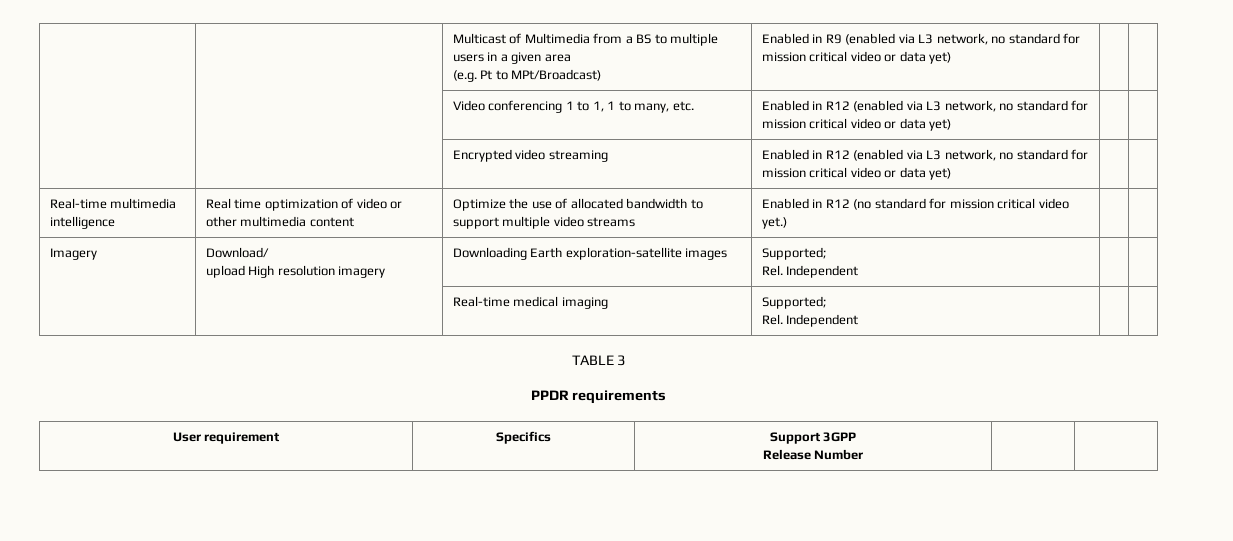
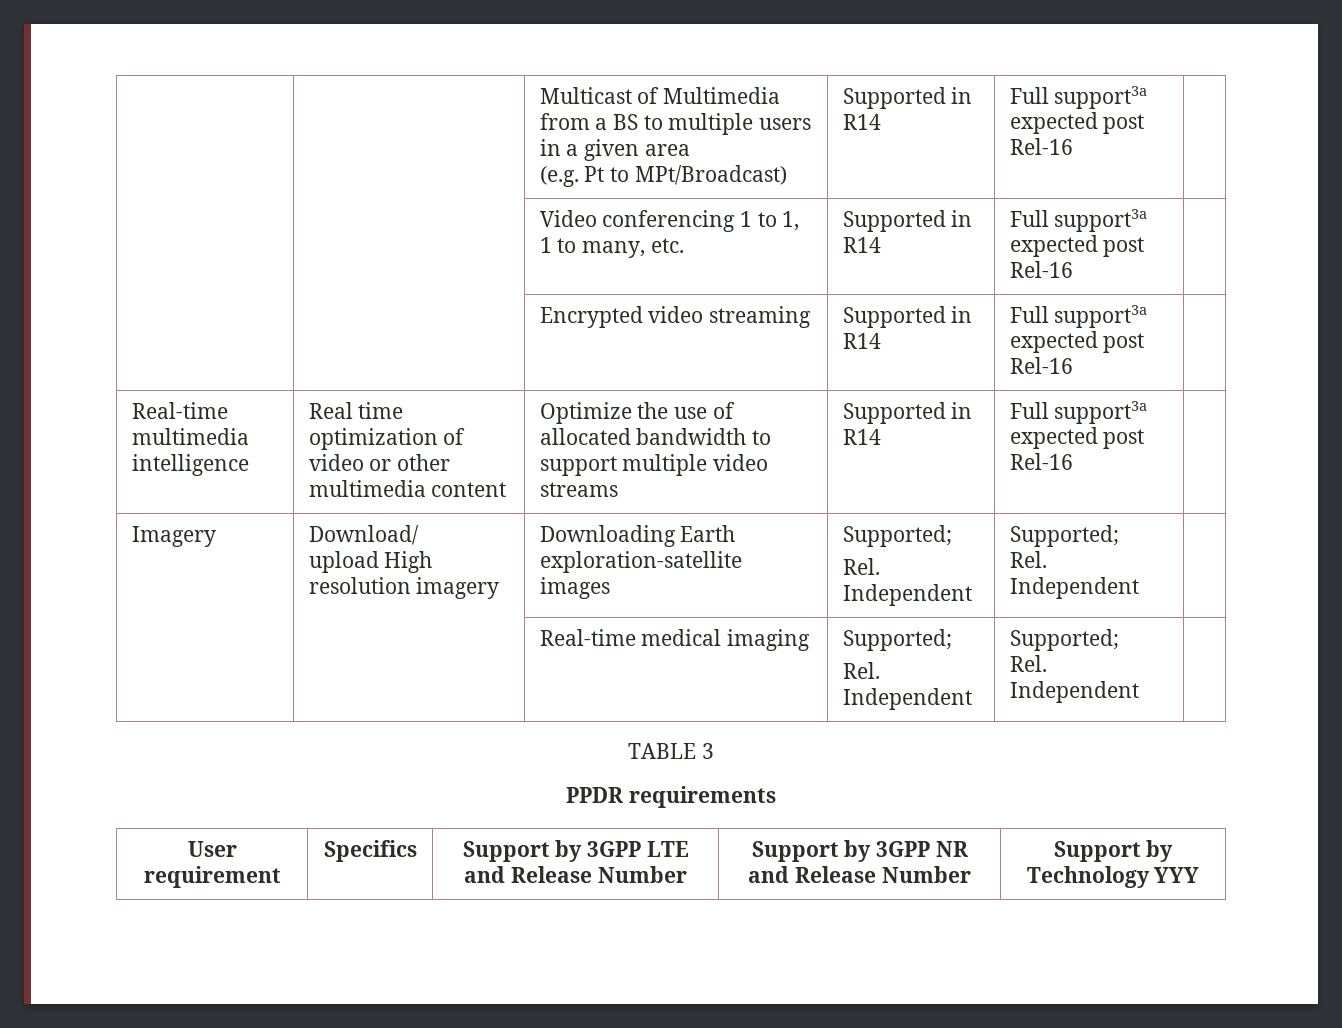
[761,33,1081,45] [761,51,952,64] Enabled in R9 (enabled via L3 network, no standard for mission critical video or data yet) | -> [842,87,973,109] [842,114,881,130] [1009,86,1148,109] [1009,112,1145,134] [1009,138,1073,155] Supported in R14 | Full support3a expected post Rel-16
[761,100,1089,112] [761,118,952,131] [452,149,608,162] [761,149,1089,161] [761,167,952,180] Enabled in R12 (enabled via L3 network, no standard for mission critical video or data yet) | | // | | Encrypted video streaming | Enabled in R12 (enabled via L3 network, no standard for mission critical video or data yet) | -> [842,210,973,232] [842,237,881,253] [1009,209,1148,232] [1009,235,1145,257] [1009,261,1073,278] [539,306,811,328] [842,306,973,328] [842,333,881,349] [1009,305,1148,328] [1009,331,1145,353] [1009,357,1073,374] Supported in R14 | Full support3a expected post Rel-16 | // | | Encrypted video streaming | Supported in R14 | Full support3a expected post Rel-16
[761,198,1069,210] [761,217,787,229] Enabled in R12 (no standard for mission critical video yet.) | -> [842,402,973,424] [842,429,881,445] [1009,401,1148,424] [1009,427,1145,449] [1009,453,1073,470] Supported in R14 | Full support3a expected post Rel-16
(859, 271) none -> [1009,525,1119,547] [1009,551,1047,568] [1009,577,1139,599] Supported; // Rel. Independent
(859, 320) none -> [1009,629,1119,651] [1009,655,1047,672] [1009,681,1139,703] Supported; // Rel. Independent
[823,432,857,442] [762,449,864,460] 3GPP // Release Number | | -> [555,840,689,862] [464,866,687,883] [751,840,968,862] [748,866,971,883] [1053,840,1174,862] [1026,866,1200,888] by 3GPP LTE and Release Number | Support by 3GPP NR and Release Number | Support by Technology YYY

